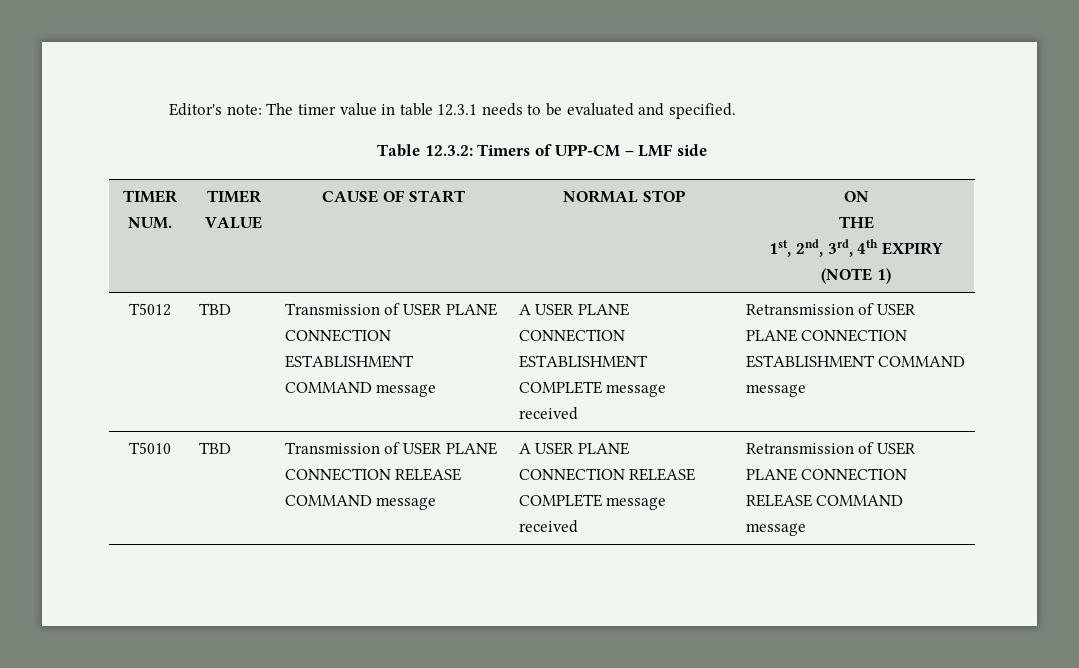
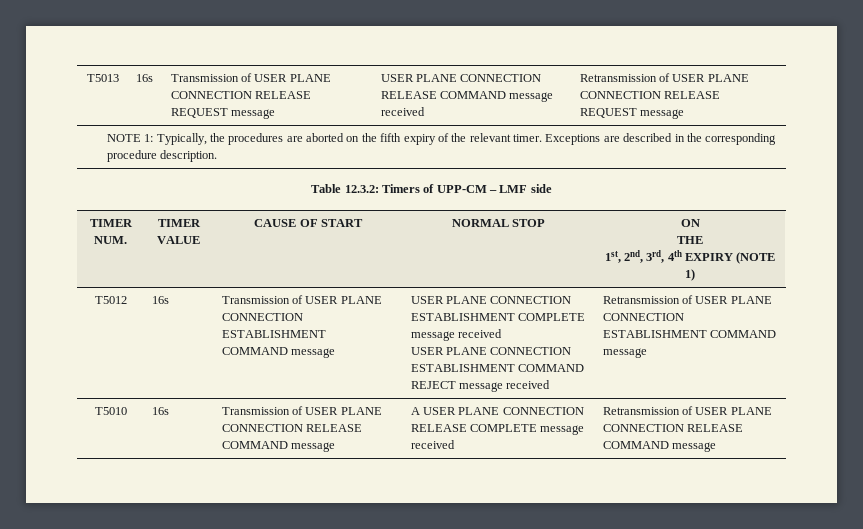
[169,103,736,119] Editor's note: The timer value in table 12.3.1 needs to be evaluated and specified. -> [86,74,119,82] [135,74,153,82] [170,73,331,82] [170,91,311,99] [170,108,275,119] [380,74,542,82] [380,91,554,102] [380,107,425,116] [579,73,749,82] [579,91,720,99] [579,108,684,119] [106,133,777,145] [106,150,218,162] T5013 | 16s | Transmission of USER PLANE CONNECTION RELEASE REQUEST message | USER PLANE CONNECTION RELEASE COMMAND message received | Retransmission of USER PLANE CONNECTION RELEASE REQUEST message // NOTE 1: Typically, the procedures are aborted on the fifth expiry of the relevant timer. Exceptions are described in the corresponding procedure description.
[198,303,231,315] TBD -> [151,296,169,304] 16s
[518,304,531,315] A -> (335, 353) none
(578, 413) none -> [410,347,572,355] [410,364,584,372] [410,380,551,392] // USER PLANE CONNECTION ESTABLISHMENT COMMAND REJECT message received
[198,442,231,454] TBD -> [151,407,169,415] 16s

